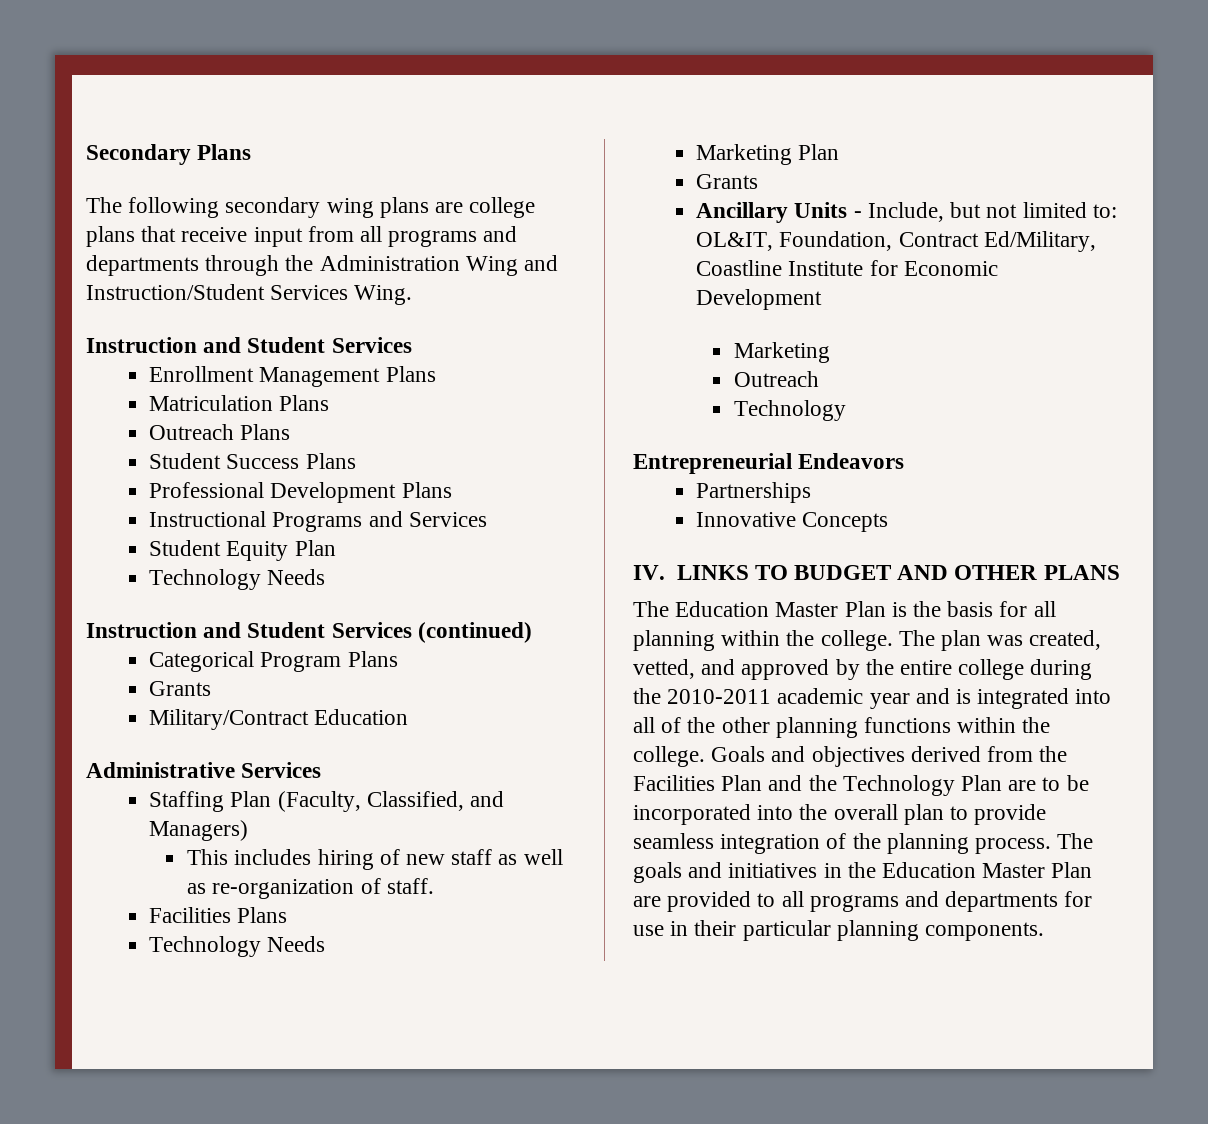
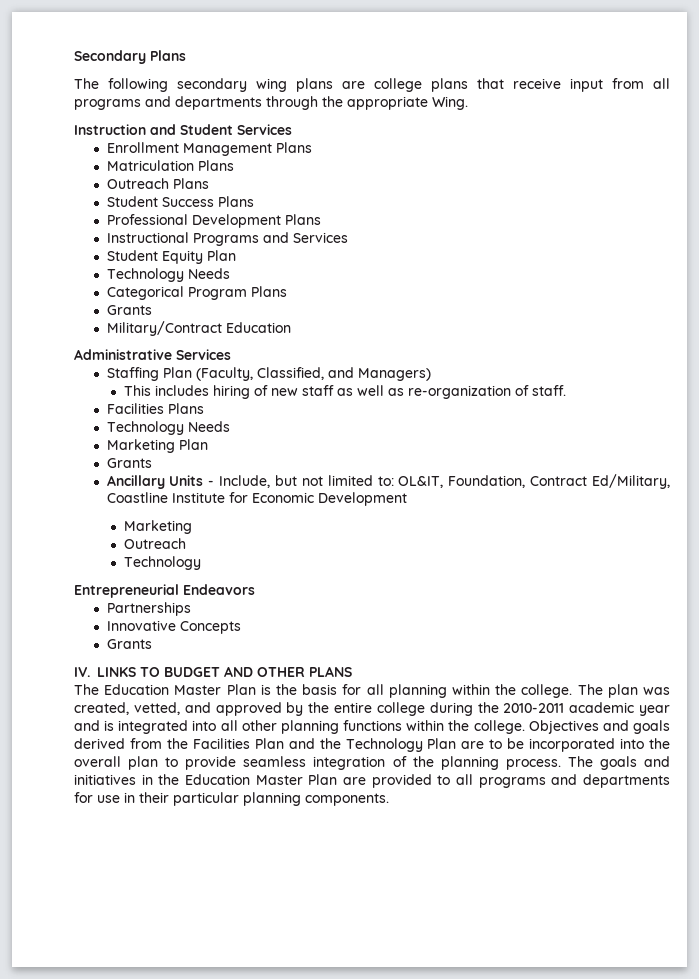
[319,255,559,276] [86,284,349,300] Administration Wing and Instruction/Student Services -> [347,96,428,110] appropriate
[86,622,532,643] // Instruction and Student Services (continued) -> (230, 273) none
(889, 522) none -> [106,639,152,649] // Grants
[661,717,716,733] of the -> (238, 725) none
[711,746,905,767] Goals and objectives -> [528,720,670,734] Objectives and goals

